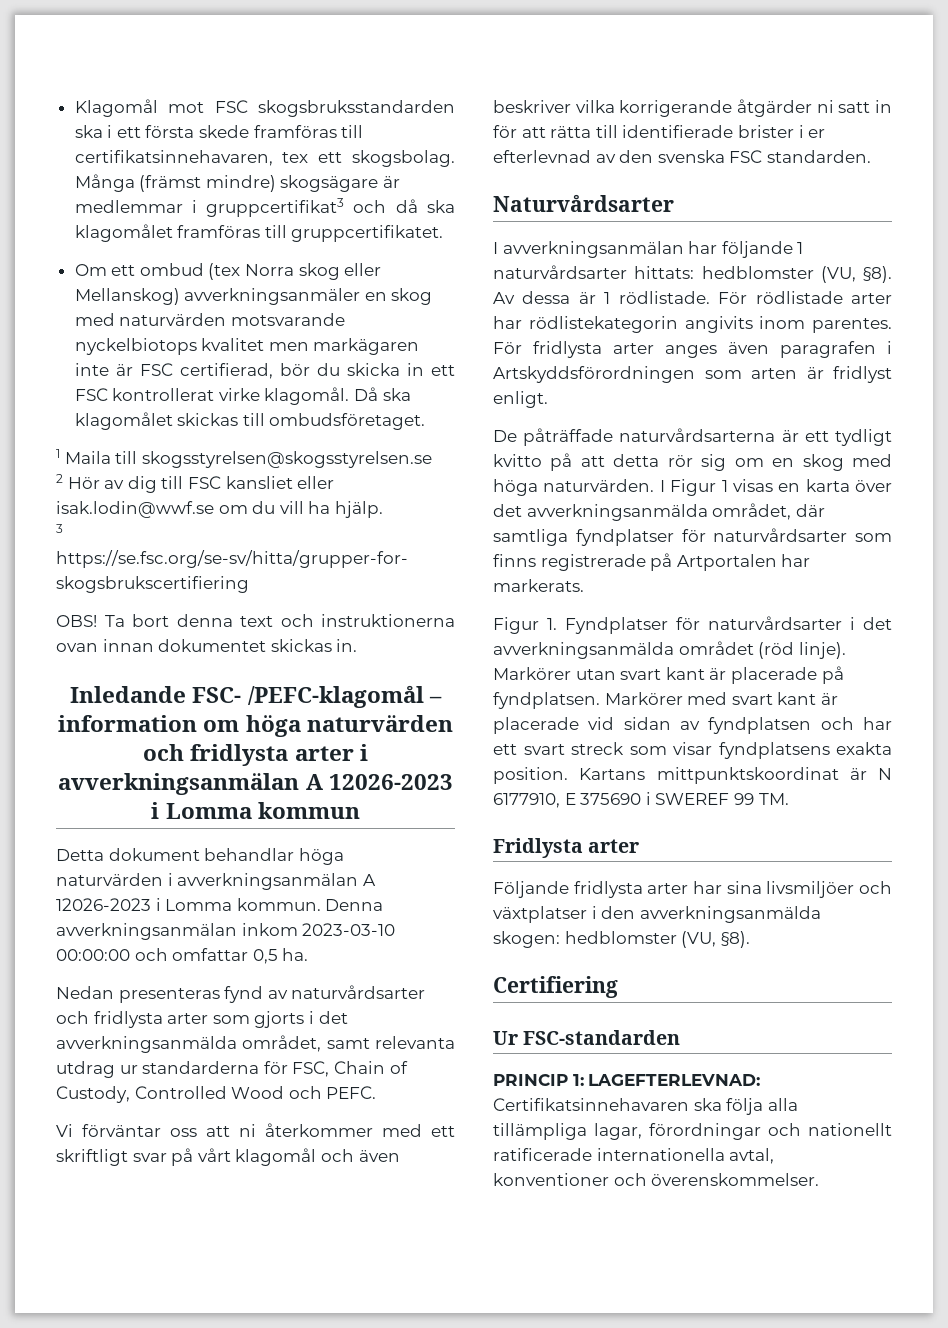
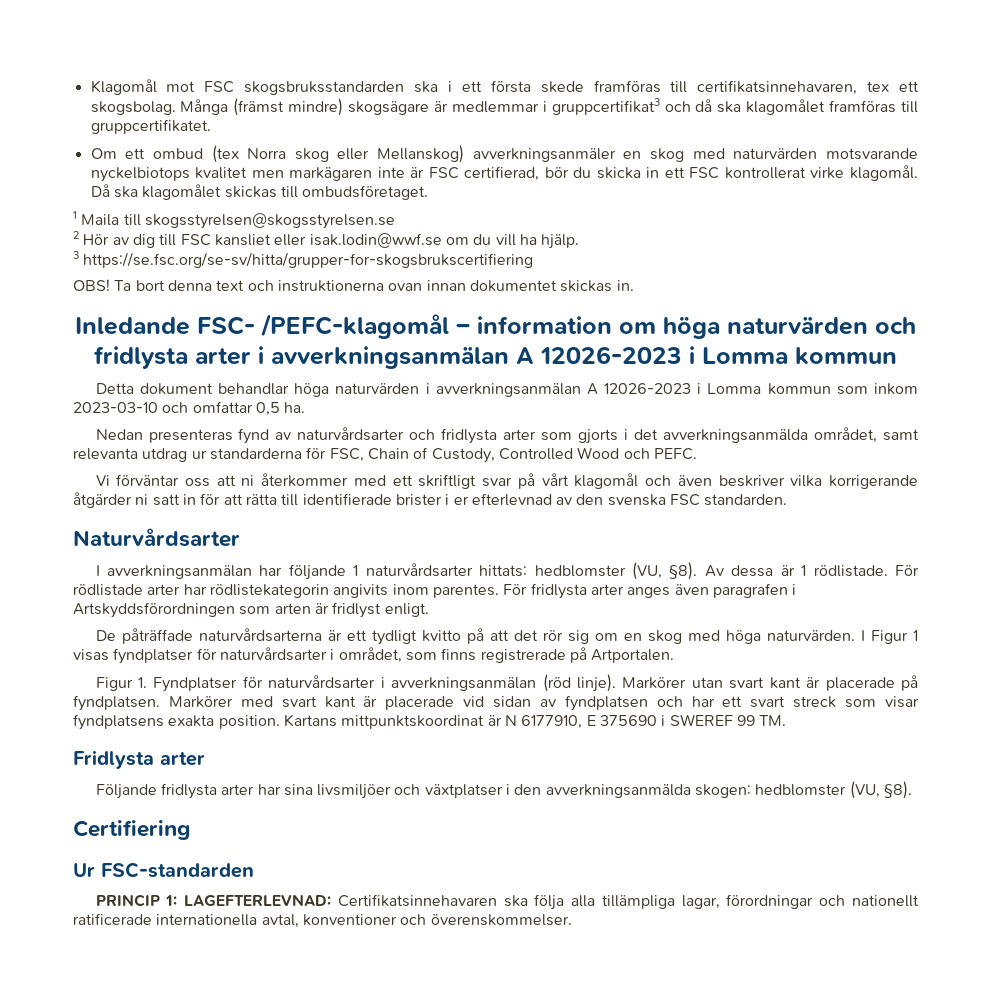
[236,898,384,911] [56,923,237,940] kommun. Denna avverkningsanmälan -> [767,383,868,395] kommun som
[56,949,130,961] 00:00:00 -> (158, 407) none
[613,454,660,467] detta -> [513,630,538,641] det
[778,479,892,492] [493,503,825,521] [493,529,568,546] en karta över det avverkningsanmälda området, där samtliga -> (109, 655) none
(848, 535) none -> [330,647,402,663] i området,
[676,554,811,571] [493,579,584,592] Artportalen har markerats. -> [591,649,675,663] Artportalen.
[863,617,892,630] [493,641,754,659] det avverkningsanmälda området -> [391,677,537,691] avverkningsanmälan

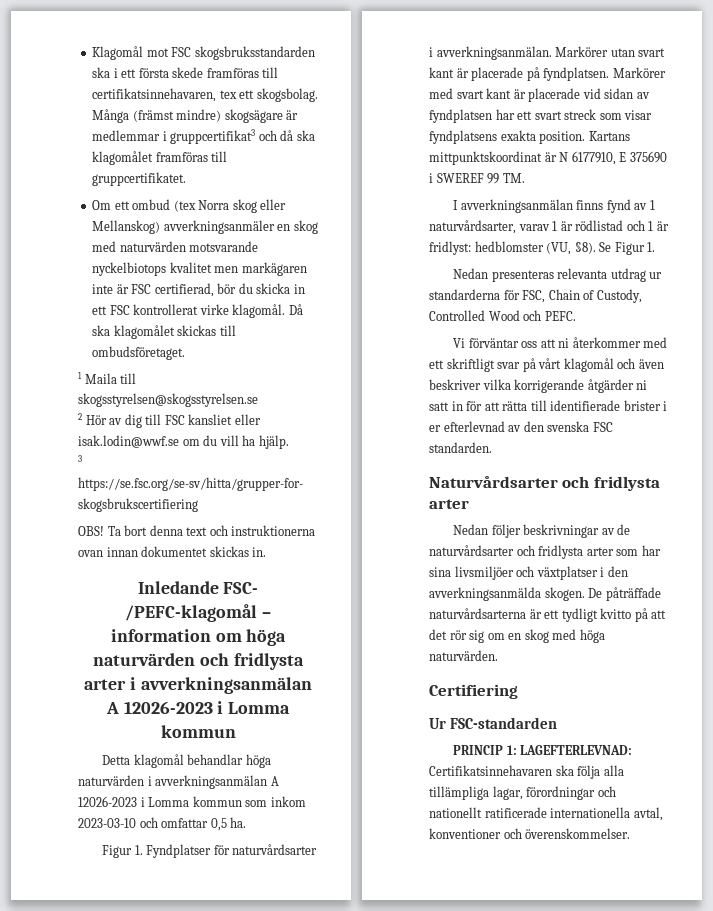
[139,383,213,395] dokument -> [133,754,184,768] klagomål
[95,427,920,444] Nedan presenteras fynd av naturvårdsarter och fridlysta arter som gjorts i det avverkningsanmälda området, samt -> [102,844,318,858] [429,46,666,60] [429,67,666,81] [429,88,650,102] [429,109,653,123] [429,130,630,144] [429,151,667,165] [429,173,525,184] [453,199,655,213] [429,220,669,234] [429,241,656,255] [453,268,554,282] Figur 1. Fyndplatser för naturvårdsarter i avverkningsanmälan. Markörer utan svart kant är placerade på fyndplatsen. Markörer med svart kant är placerade vid sidan av fyndplatsen har ett svart streck som visar fyndplatsens exakta position. Kartans mittpunktskoordinat är N 6177910, E 375690 i SWEREF 99 TM. // I avverkningsanmälan finns fynd av 1 naturvårdsarter, varav 1 är rödlistad och 1 är fridlyst: hedblomster (VU, §8). Se Figur 1. // Nedan presenteras
[95,562,920,580] [73,583,797,599] [73,602,429,618] // I avverkningsanmälan har följande 1 naturvårdsarter hittats: hedblomster (VU, §8). Av dessa är 1 rödlistade. För rödlistade arter har rödlistekategorin angivits inom parentes. För fridlysta arter anges även paragrafen i Artskyddsförordningen som arten är fridlyst enligt. // -> [562,476,660,491] [429,499,469,509] [453,524,631,538] [429,545,661,559] [429,566,628,580] [429,587,585,601] och fridlysta arter // Nedan följer beskrivningar av de naturvårdsarter och fridlysta arter som har sina livsmiljöer och växtplatser i den avverkningsanmälda skogen.
[860,630,919,644] [73,647,675,664] [95,674,919,692] [73,695,919,711] [73,714,787,730] [73,750,205,769] [95,781,913,799] I Figur 1 visas fyndplatser för naturvårdsarter i området, som finns registrerade på Artportalen. // Figur 1. Fyndplatser för naturvårdsarter i avverkningsanmälan (röd linje). Markörer utan svart kant är placerade på fyndplatsen. Markörer med svart kant är placerade vid sidan av fyndplatsen och har ett svart streck som visar fyndplatsens exakta position. Kartans mittpunktskoordinat är N 6177910, E 375690 i SWEREF 99 TM. // Fridlysta arter // Följande fridlysta arter har sina livsmiljöer och växtplatser i den avverkningsanmälda skogen: hedblomster (VU, §8). -> (498, 655) none

